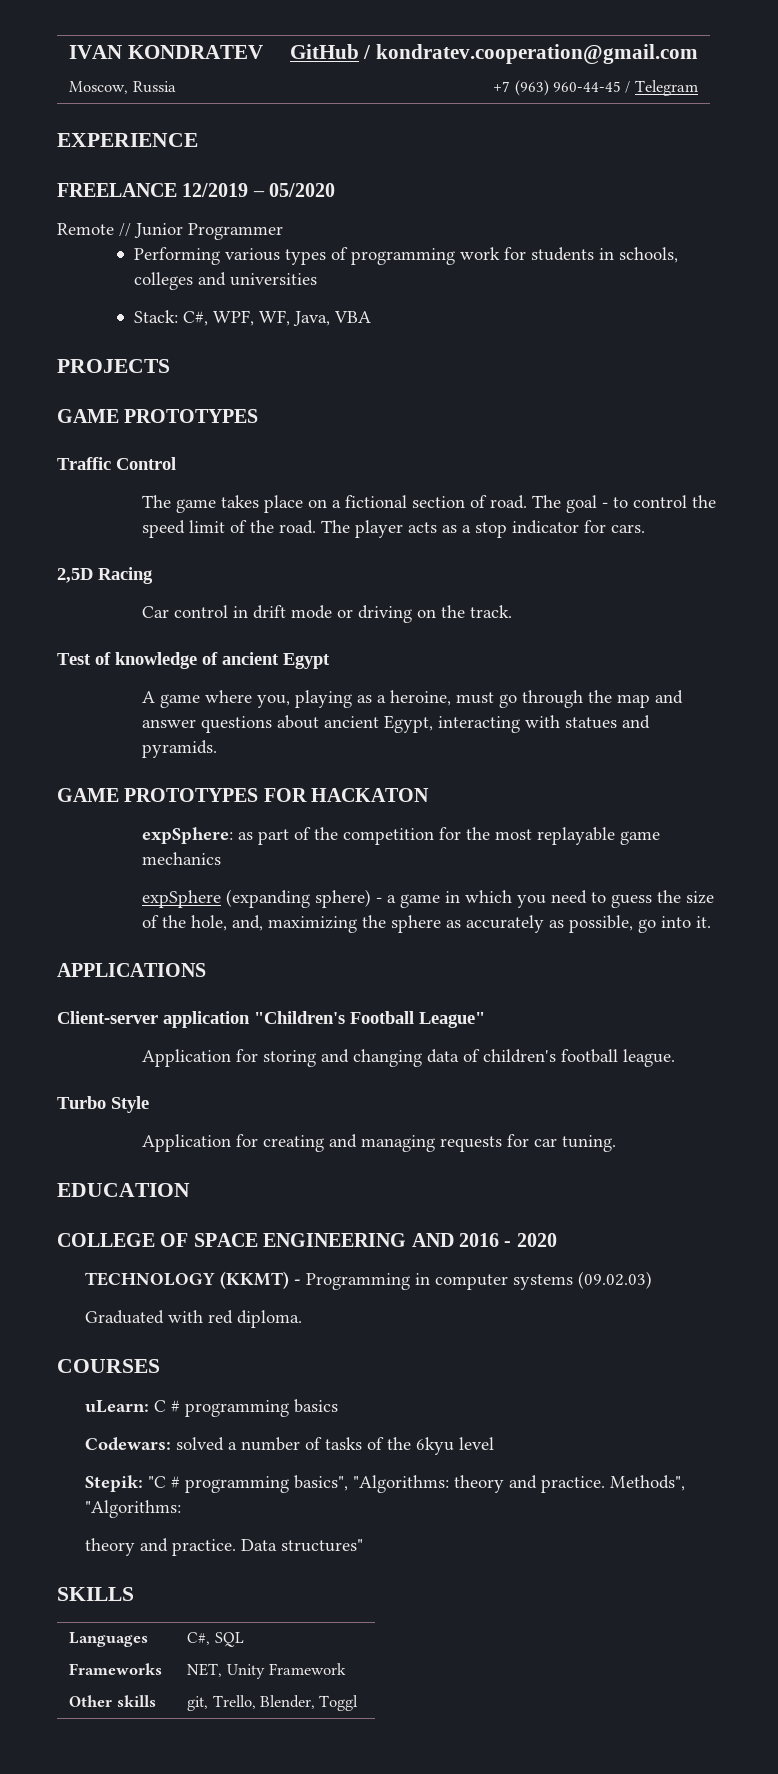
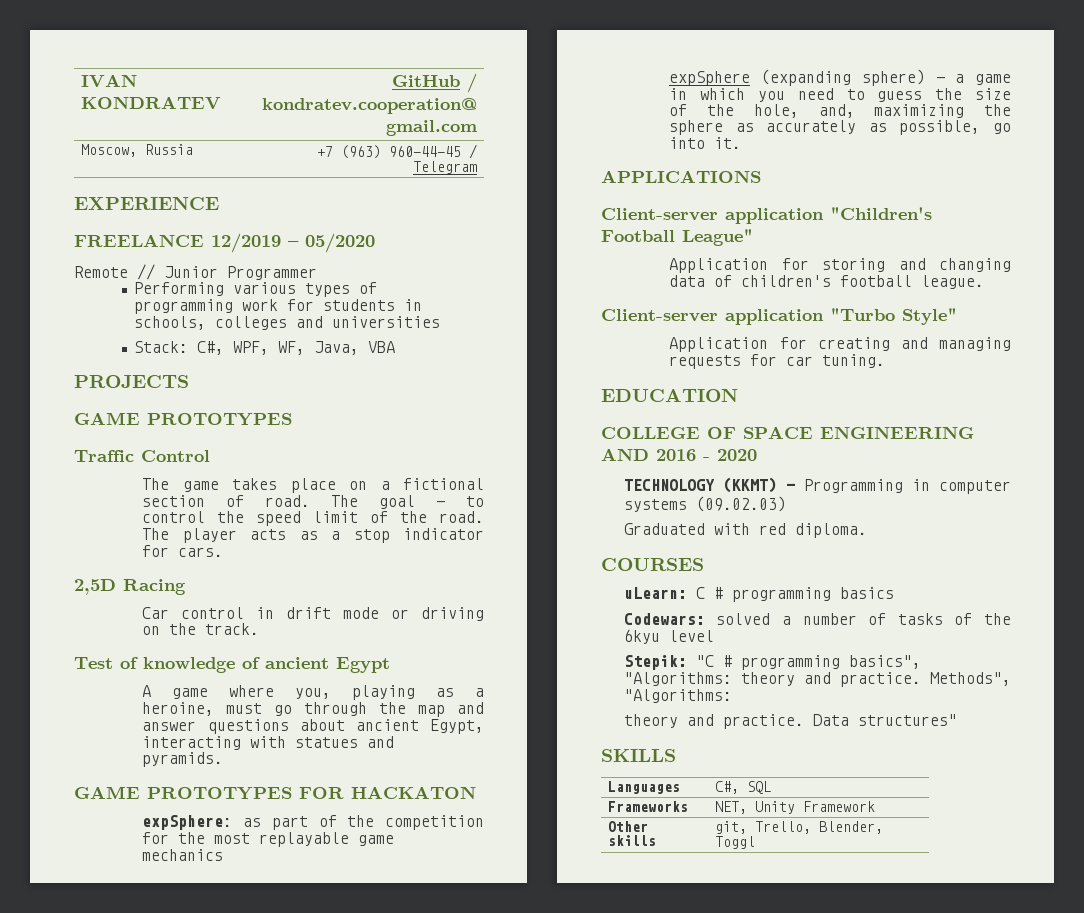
[57,1096,149,1113] Turbo Style -> [601,308,957,325] Client-server application "Turbo Style"

